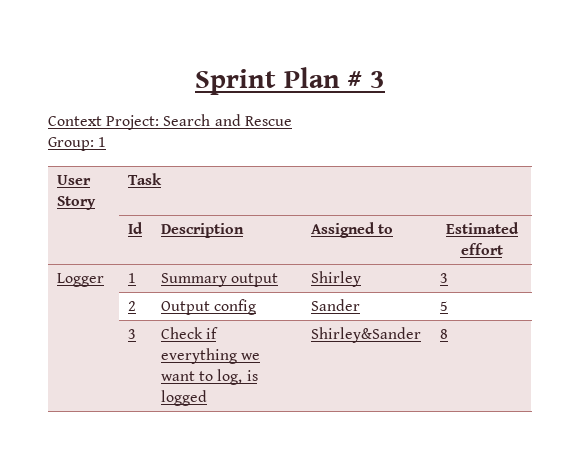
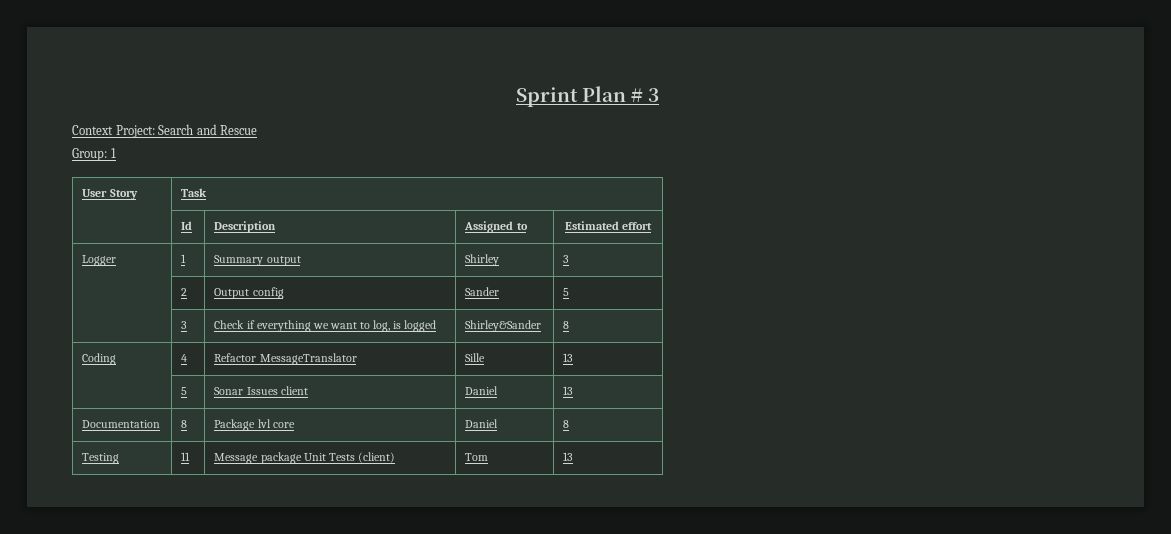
(448, 334) none -> [82,353,117,365] [181,354,188,362] [214,353,357,365] [465,353,486,362] [563,353,574,362] [181,387,188,395] [214,386,308,395] [465,386,499,395] [563,386,574,395] [82,420,161,428] [181,420,188,428] [214,419,295,431] [465,419,499,428] [563,420,570,428] [82,453,120,464] [181,452,191,461] [214,452,395,464] [465,453,489,461] [563,452,574,461] // Coding | 4 | Refactor MessageTranslator | Sille | 13 // | 5 | Sonar Issues client | Daniel | 13 // Documentation | 8 | Package lvl core | Daniel | 8 // Testing | 11 | Message package Unit Tests (client) | Tom | 13

